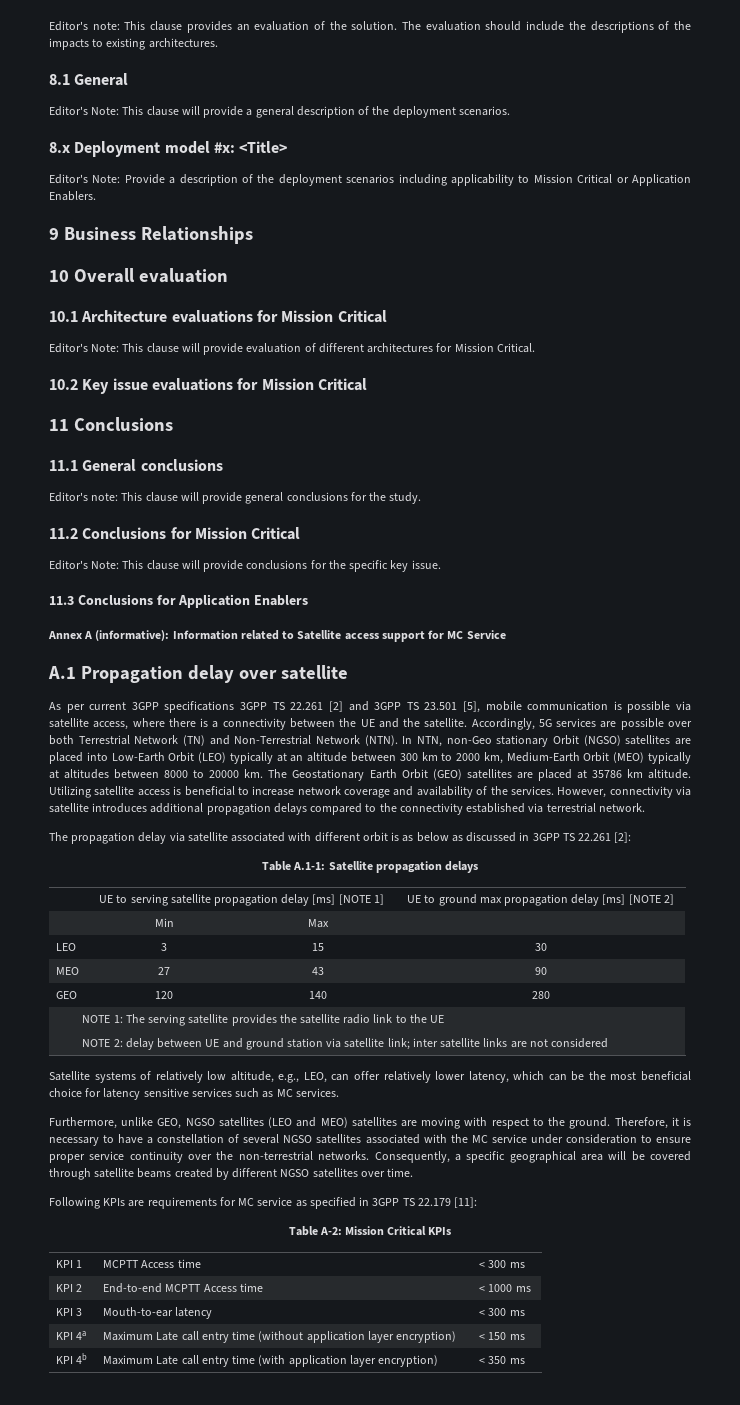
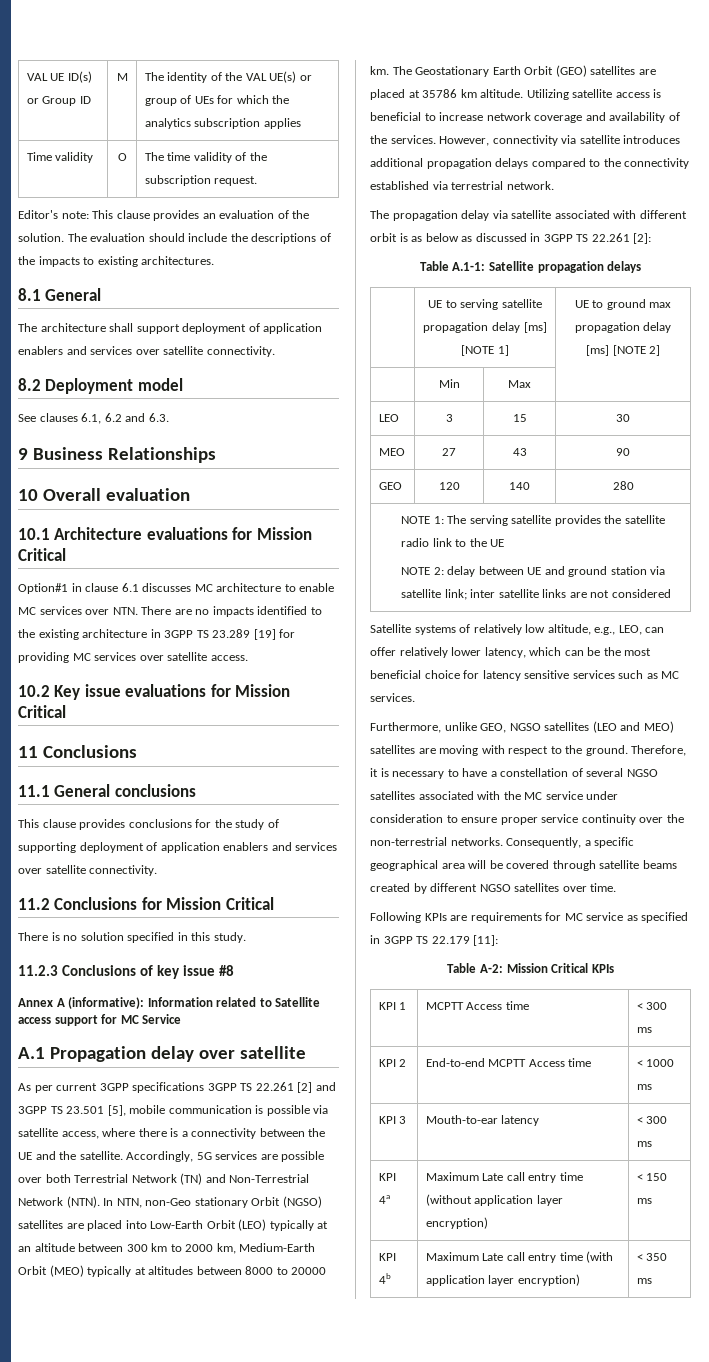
(49, 26) none -> [26,71,92,83] [26,96,91,106] [116,73,128,81] [144,71,312,83] [144,95,290,106] [144,118,301,129] [26,152,94,163] [117,153,127,161] [144,152,267,163] [144,175,258,186] VAL UE ID(s) or Group ID | M | The identity of the VAL UE(s) or group of UEs for which the analytics subscription applies // Time validity | O | The time validity of the subscription request. //
[49,106,510,118] [49,141,288,157] [49,174,691,186] [49,191,96,201] Editor's Note: This clause will provide a general description of the deployment scenarios. // 8.x Deployment model #x: <Title> // Editor's Note: Provide a description of the deployment scenarios including applicability to Mission Critical or Application Enablers. -> [18,323,323,334] [18,346,275,357] [18,378,183,394] [18,413,169,424] The architecture shall support deployment of application enablers and services over satellite connectivity. // 8.2 Deployment model // See clauses 6.1, 6.2 and 6.3.
[49,343,535,355] Editor's Note: This clause will provide evaluation of different architectures for Mission Critical. -> [18,583,335,594] [18,606,322,617] [18,629,296,640] [18,652,248,663] Option#1 in clause 6.1 discusses MC architecture to enable MC services over NTN. There are no impacts identified to the existing architecture in 3GPP TS 23.289 [19] for providing MC services over satellite access.
[49,492,422,504] Editor's note: This clause will provide general conclusions for the study. -> [18,819,279,830] [18,842,338,853] [18,865,158,876] This clause provides conclusions for the study of supporting deployment of application enablers and services over satellite connectivity.
[49,560,441,572] [49,594,309,608] Editor's Note: This clause will provide conclusions for the specific key issue. // 11.3 Conclusions for Application Enablers -> [18,932,246,943] [18,965,234,979] There is no solution specified in this study. // 11.2.3 Conclusions of key issue #8

